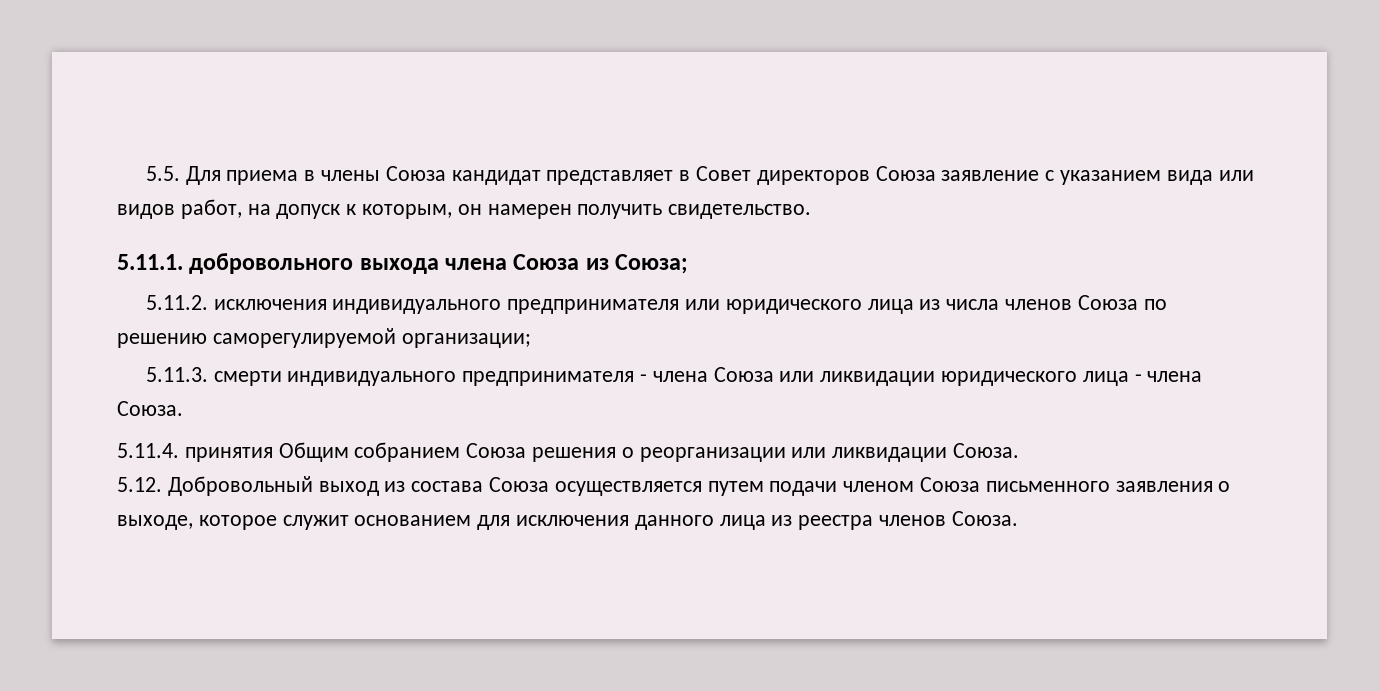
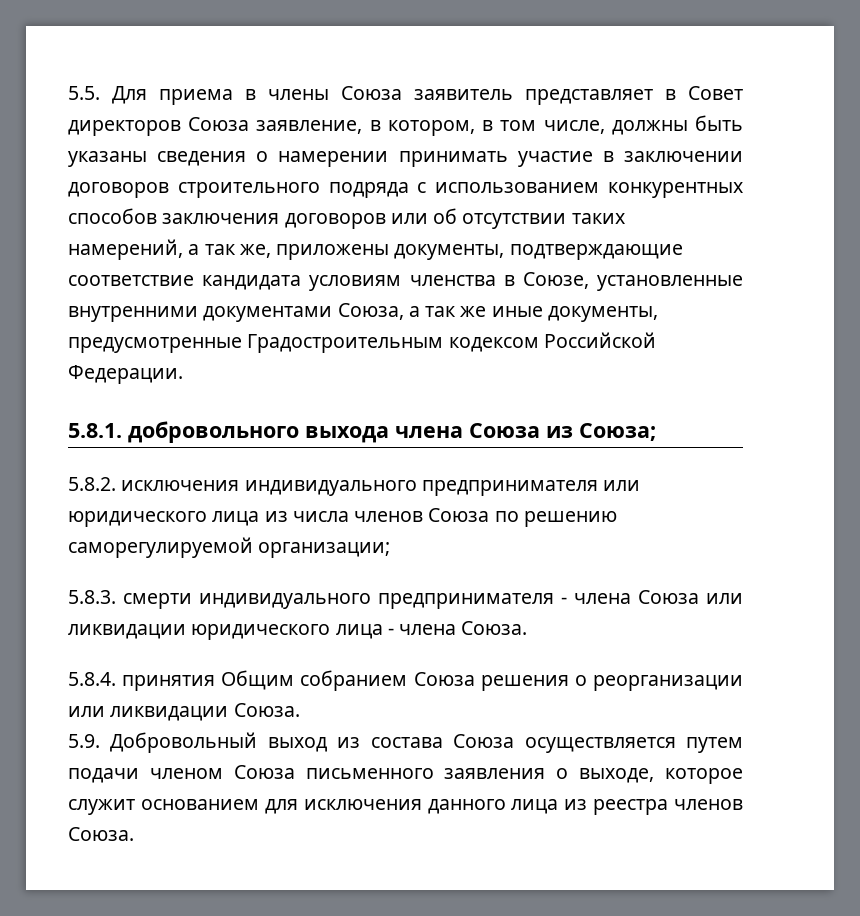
[451,170,541,185] кандидат -> [414,89,513,100] заявитель
[941,170,1254,185] [117,199,812,219] [117,254,183,270] заявление с указанием вида или видов работ, на допуск к которым, он намерен получить свидетельство. // 5.11.1. -> [256,115,743,136] [68,151,743,167] [68,182,744,198] [68,208,625,229] [68,239,683,260] [68,272,743,291] [68,303,658,322] [68,332,656,353] [68,365,183,384] [68,423,122,438] заявление, в котором, в том числе, должны быть указаны сведения о намерении принимать участие в заключении договоров строительного подряда с использованием конкурентных способов заключения договоров или об отсутствии таких намерений, а так же, приложены документы, подтверждающие соответствие кандидата условиям членства в Союзе, установленные внутренними документами Союза, а так же иные документы, предусмотренные Градостроительным кодексом Российской Федерации. // 5.8.1.
[145,295,208,310] 5.11.2. -> [68,477,116,491] 5.8.2.
[145,367,208,382] 5.11.3. -> [68,590,116,604] 5.8.3.
[117,443,179,458] 5.11.4. -> [68,672,116,686] 5.8.4.
[117,477,162,492] 5.12. -> [68,734,100,748] 5.9.

